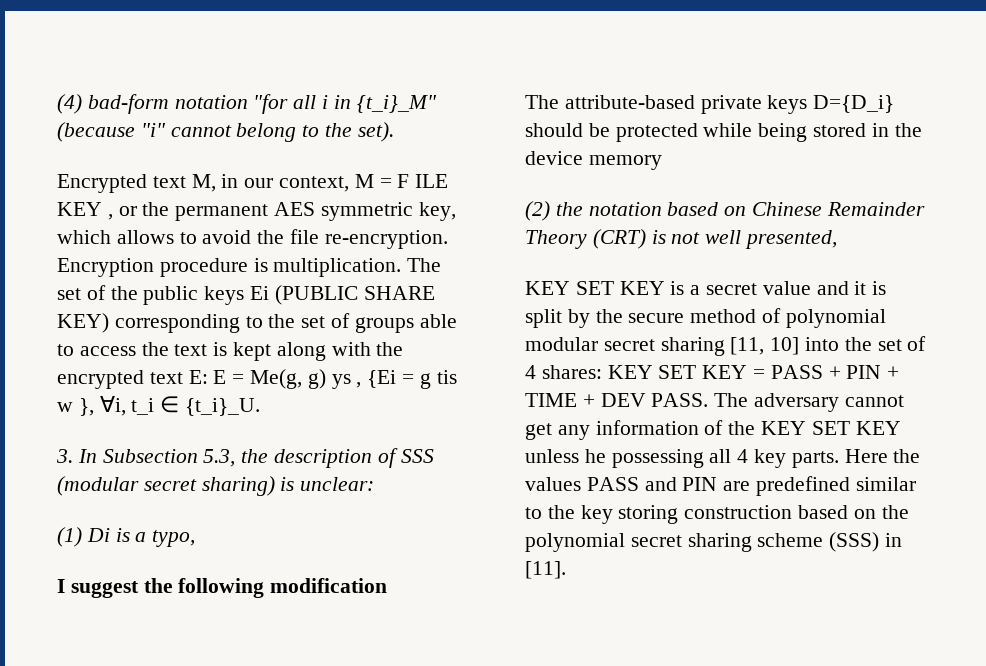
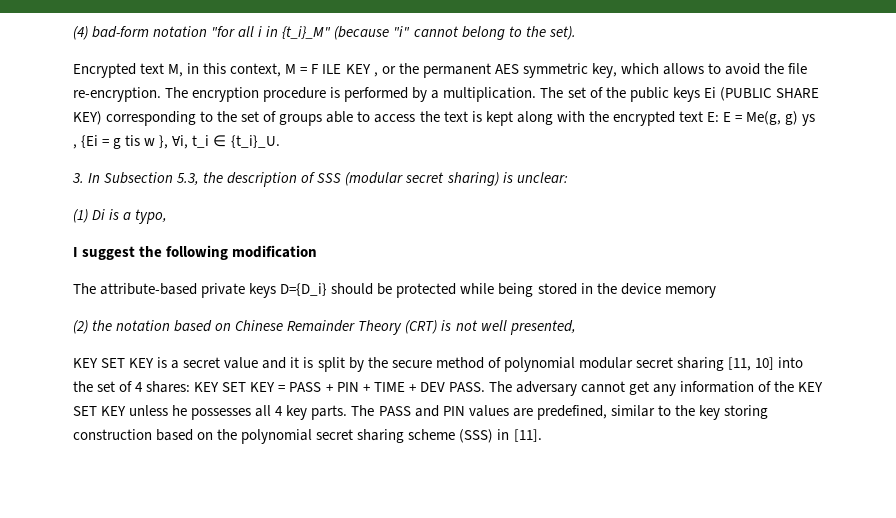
[244,178,274,188] our -> [203,63,227,74] this
[57,258,268,277] Encryption procedure is -> [165,87,440,102] The encryption procedure is performed by a
[611,449,704,468] possessing -> [191,408,252,420] possesses
[844,449,921,463] [525,476,851,496] Here the values PASS and PIN are predefined -> [351,405,607,420] The PASS and PIN values are predefined,

